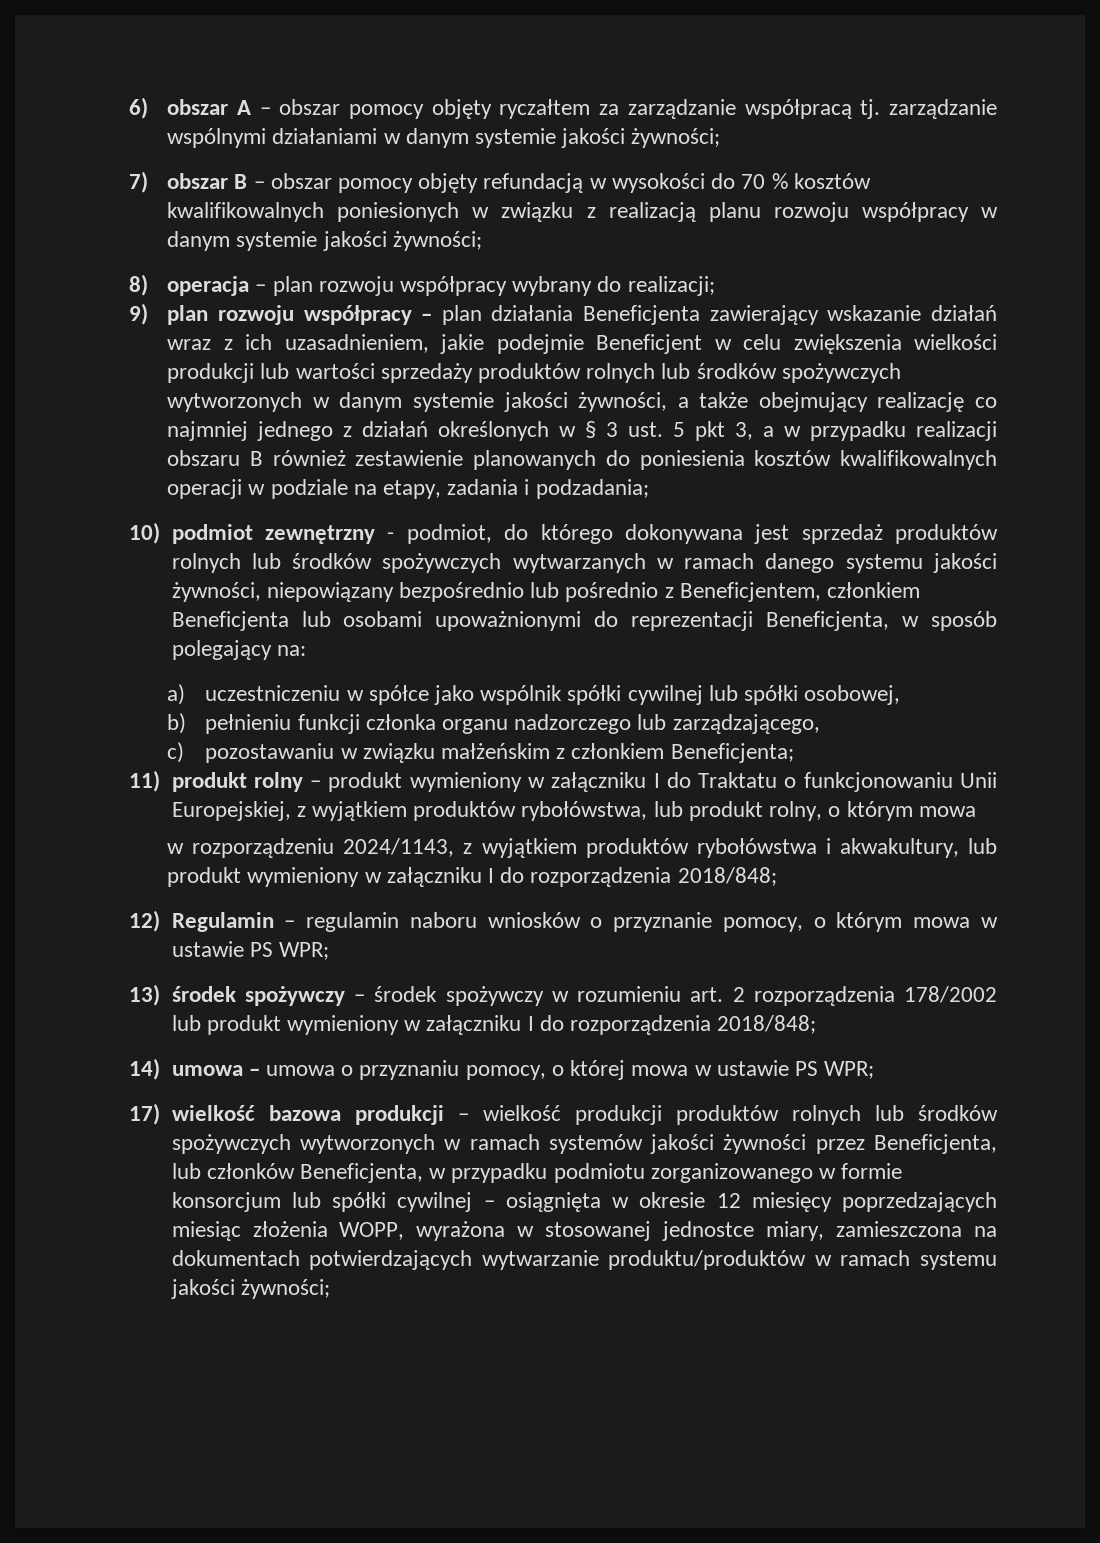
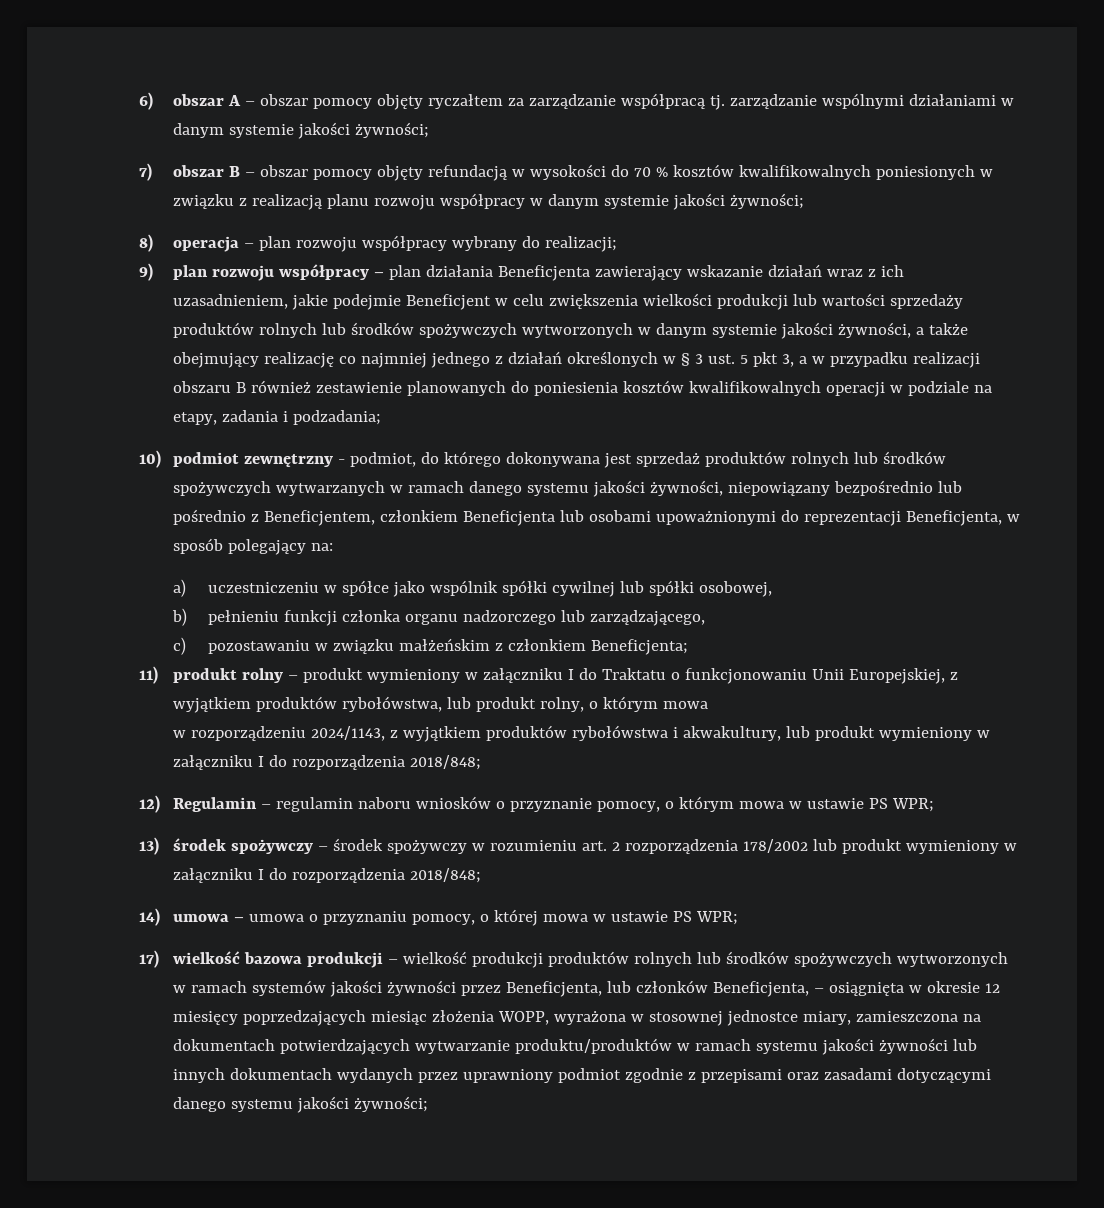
[429,1163,903,1183] [171,1192,473,1212] w przypadku podmiotu zorganizowanego w formie konsorcjum lub spółki cywilnej -> (810, 989) none
[545,1221,652,1241] stosowanej -> [649,1011,724,1026] stosownej
(235, 1289) none -> [879,1038,978,1054] [173,1068,992,1083] [173,1096,350,1113] żywności lub innych dokumentach wydanych przez uprawniony podmiot zgodnie z przepisami oraz zasadami dotyczącymi danego systemu jakości

